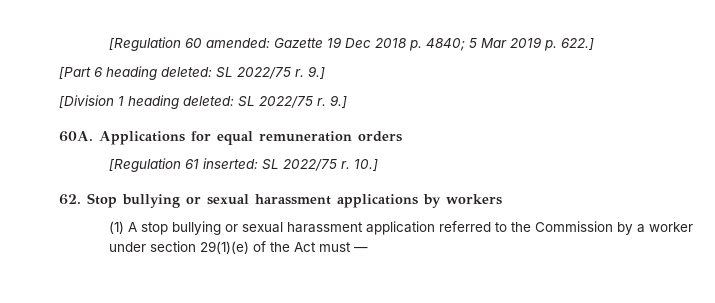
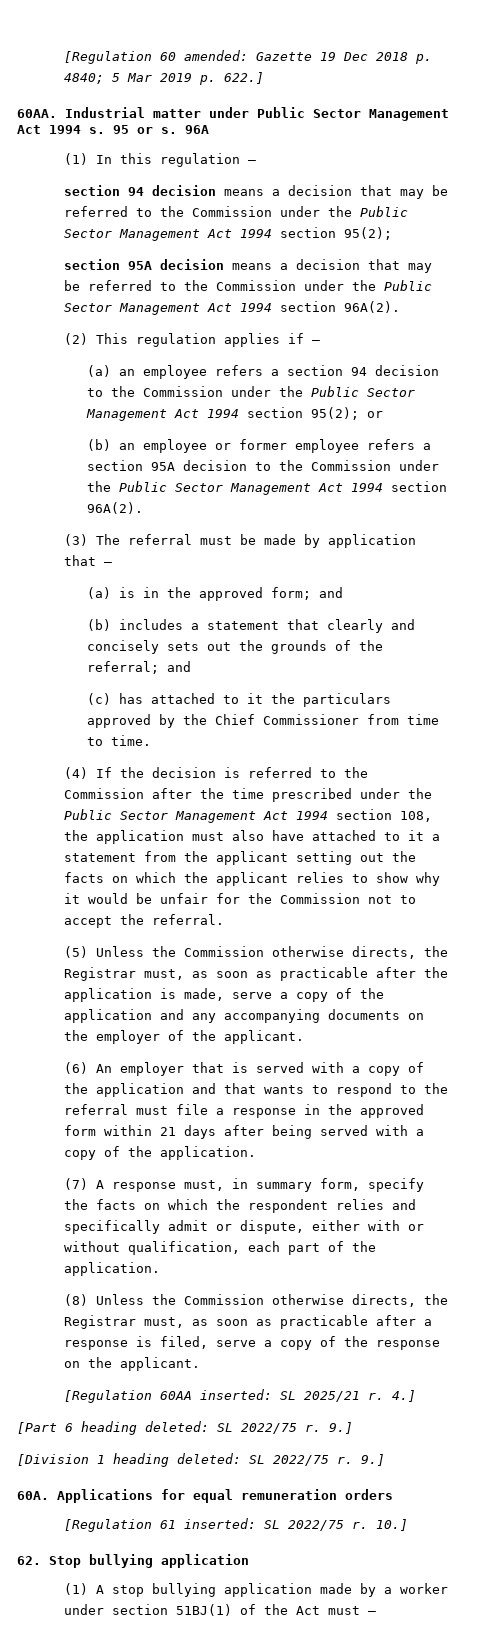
(594, 44) none -> [17,107,449,121] [17,125,209,134] [63,153,256,167] [63,185,448,199] [63,206,408,217] [63,227,392,241] [63,259,432,273] [63,280,432,291] [63,301,400,315] [63,333,320,347] [86,365,439,379] [86,386,415,397] [85,407,383,421] [86,439,431,453] [86,460,439,471] [86,481,447,495] [86,502,143,514] [63,534,416,548] [63,555,112,566] [86,587,343,601] [86,619,415,633] [86,640,383,654] [86,661,191,674] [86,693,391,707] [86,714,439,728] [86,735,151,746] [63,767,368,779] [63,788,432,802] [63,809,432,823] [63,830,440,844] [63,851,416,865] [63,872,440,886] [63,893,416,904] [63,914,224,928] [63,946,448,959] [63,967,448,981] [63,988,384,1002] [63,1009,424,1023] [63,1030,304,1044] [63,1062,424,1076] [63,1083,448,1097] [63,1104,424,1118] [63,1125,424,1139] [63,1146,256,1160] [63,1178,424,1192] [63,1199,416,1213] [63,1220,424,1234] [63,1241,376,1255] [63,1262,160,1276] [63,1294,448,1307] [63,1315,432,1329] [63,1336,440,1350] [63,1357,200,1371] [63,1389,416,1403] // 60AA. Industrial matter under Public Sector Management Act 1994 s. 95 or s. 96A // (1) In this regulation — // section 94 decision means a decision that may be referred to the Commission under the Public Sector Management Act 1994 section 95(2); // section 95A decision means a decision that may be referred to the Commission under the Public Sector Management Act 1994 section 96A(2). // (2) This regulation applies if — // (a) an employee refers a section 94 decision to the Commission under the Public Sector Management Act 1994 section 95(2); or // (b) an employee or former employee refers a section 95A decision to the Commission under the Public Sector Management Act 1994 section 96A(2). // (3) The referral must be made by application that — // (a) is in the approved form; and // (b) includes a statement that clearly and concisely sets out the grounds of the referral; and // (c) has attached to it the particulars approved by the Chief Commissioner from time to time. // (4) If the decision is referred to the Commission after the time prescribed under the Public Sector Management Act 1994 section 108, the application must also have attached to it a statement from the applicant setting out the facts on which the applicant relies to show why it would be unfair for the Commission not to accept the referral. // (5) Unless the Commission otherwise directs, the Registrar must, as soon as practicable after the application is made, serve a copy of the application and any accompanying documents on the employer of the applicant. // (6) An employer that is served with a copy of the application and that wants to respond to the referral must file a response in the approved form within 21 days after being served with a copy of the application. // (7) A response must, in summary form, specify the facts on which the respondent relies and specifically admit or dispute, either with or without qualification, each part of the application. // (8) Unless the Commission otherwise directs, the Registrar must, as soon as practicable after a response is filed, serve a copy of the response on the applicant. // [Regulation 60AA inserted: SL 2025/21 r. 4.]
[186,194,502,208] [108,221,613,235] or sexual harassment applications by workers // (1) A stop bullying or sexual harassment application referred to the Commission -> [161,1554,249,1568] [63,1583,352,1597] application // (1) A stop bullying application made
[199,241,249,254] 29(1)(e) -> [175,1604,232,1616] 51BJ(1)

